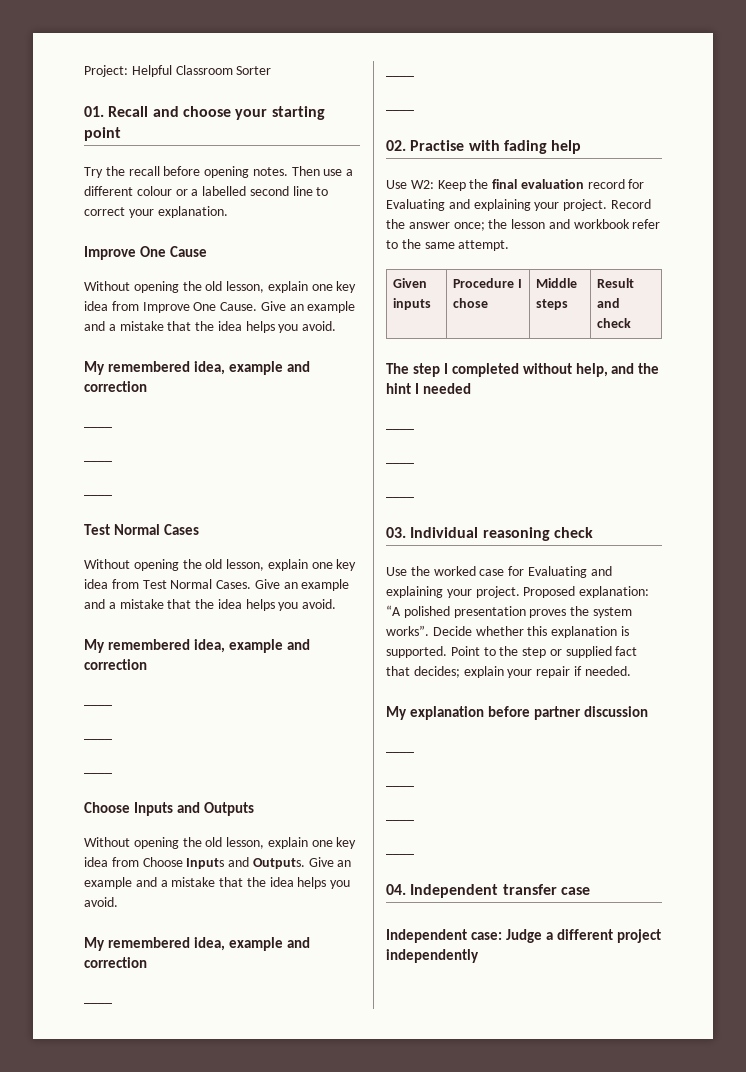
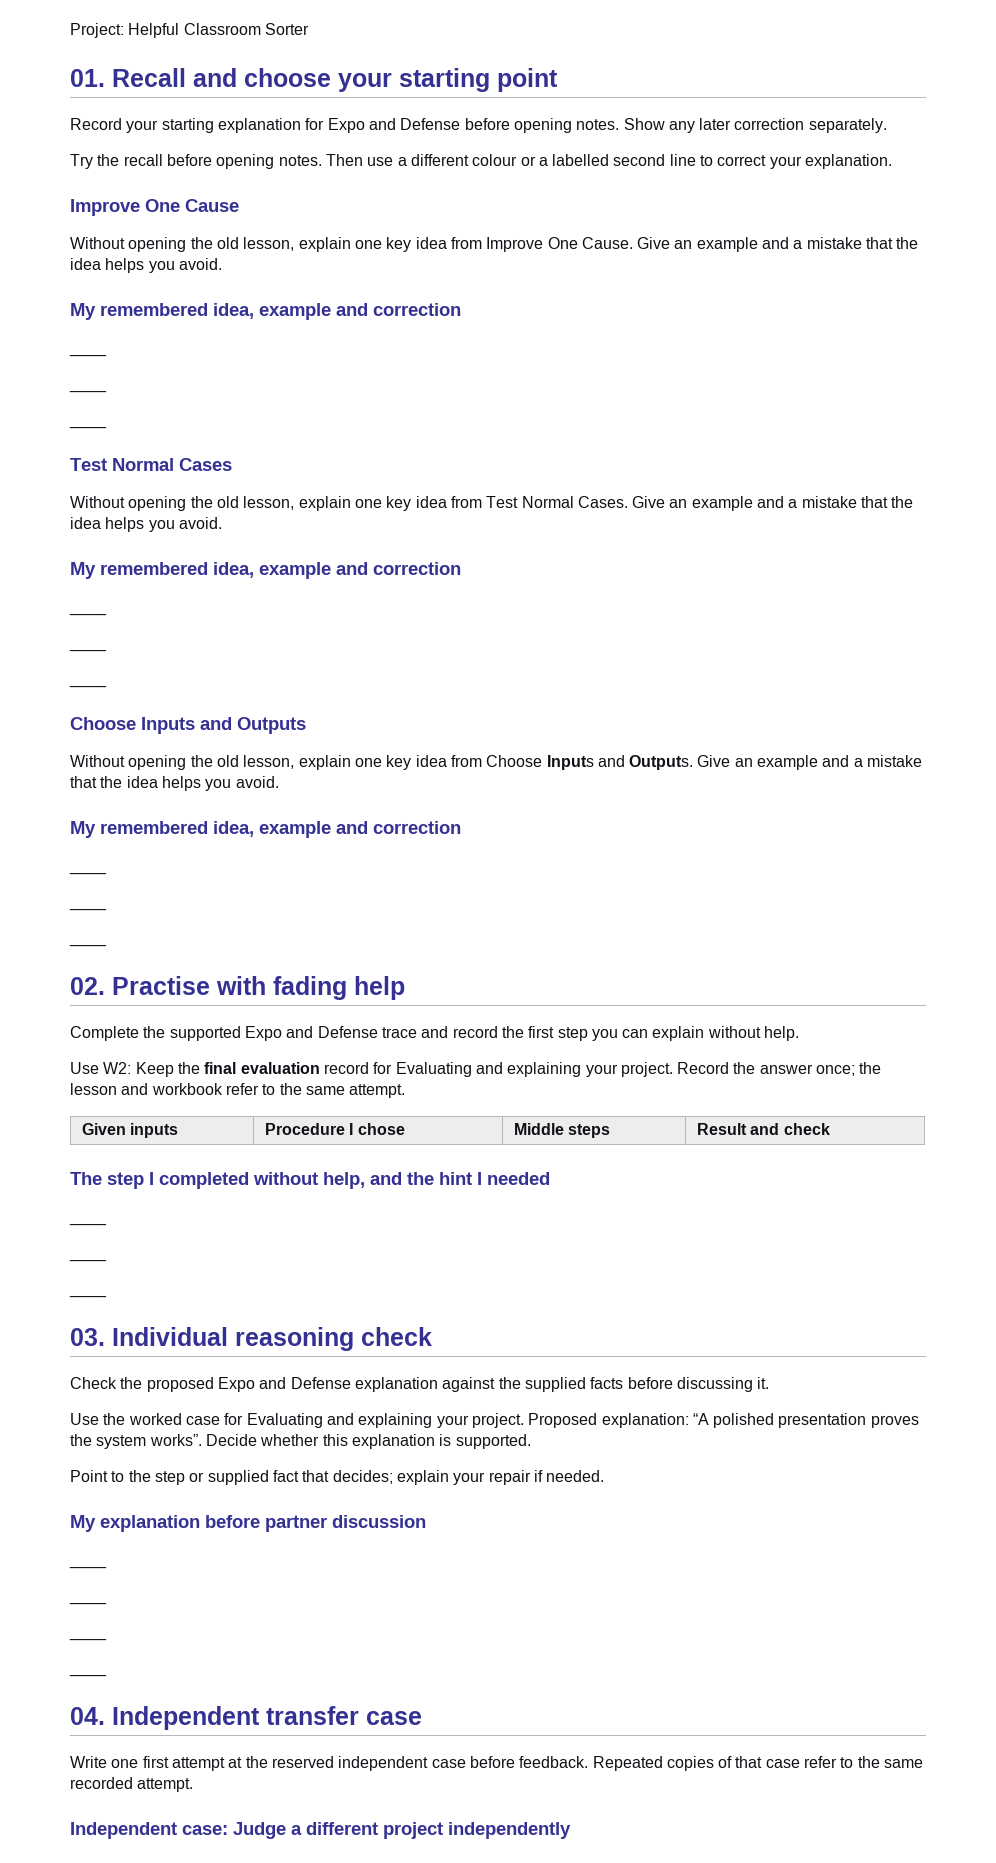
(121, 134) none -> [70,118,887,133] // Record your starting explanation for Expo and Defense before opening notes. Show any later correction separately.
(582, 147) none -> [70,1026,800,1041] // Complete the supported Expo and Defense trace and record the first step you can explain without help.
(593, 532) none -> [70,1377,770,1392] // Check the proposed Expo and Defense explanation against the supplied facts before discussing it.
(447, 652) none -> (531, 1441) //
(590, 891) none -> [70,1756,924,1771] [70,1777,194,1792] // Write one first attempt at the reserved independent case before feedback. Repeated copies of that case refer to the same recorded attempt.

